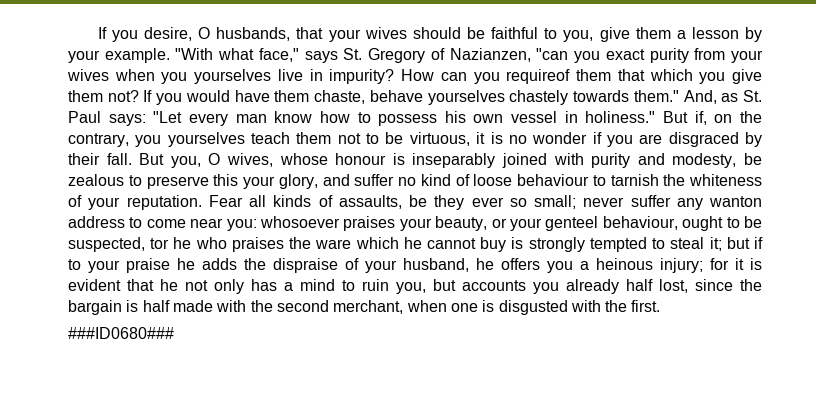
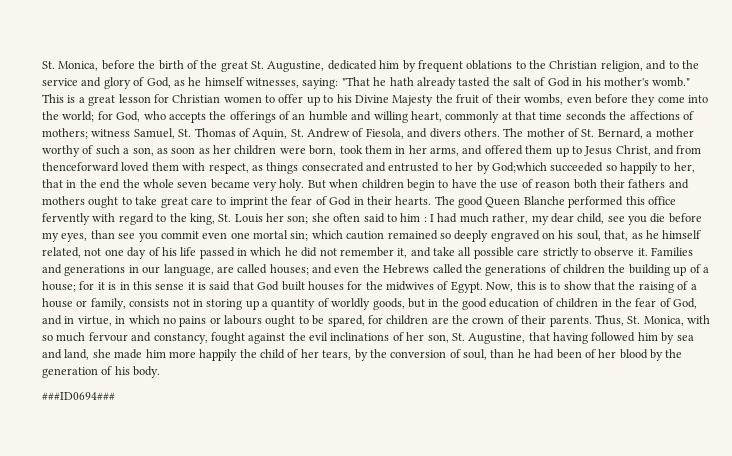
[97,27,763,42] [68,48,764,63] [67,69,763,84] [68,90,763,105] [68,111,762,126] [68,132,763,147] [68,153,763,168] [68,174,762,189] [68,195,762,210] [68,216,762,231] [68,237,763,252] [68,258,762,273] [68,279,762,294] [68,300,661,315] [68,327,174,339] If you desire, O husbands, that your wives should be faithful to you, give them a lesson by your example. "With what face," says St. Gregory of Nazianzen, "can you exact purity from your wives when you yourselves live in impurity? How can you requireof them that which you give them not? If you would have them chaste, behave yourselves chastely towards them." And, as St. Paul says: "Let every man know how to possess his own vessel in holiness." But if, on the contrary, you yourselves teach them not to be virtuous, it is no wonder if you are disgraced by their fall. But you, O wives, whose honour is inseparably joined with purity and modesty, be zealous to preserve this your glory, and suffer no kind of loose behaviour to tarnish the whiteness of your reputation. Fear all kinds of assaults, be they ever so small; never suffer any wanton address to come near you: whosoever praises your beauty, or your genteel behaviour, ought to be suspected, tor he who praises the ware which he cannot buy is strongly tempted to steal it; but if to your praise he adds the dispraise of your husband, he offers you a heinous injury; for it is evident that he not only has a mind to ruin you, but accounts you already half lost, since the bargain is half made with the second merchant, when one is disgusted with the first. // ###ID0680### -> [42,60,699,72] [42,77,691,89] [42,94,708,106] [42,111,694,123] [42,128,694,140] [42,145,702,157] [42,162,695,174] [42,179,689,191] [42,196,676,208] [42,213,702,225] [42,230,702,242] [42,247,693,259] [42,264,709,276] [42,281,697,293] [42,298,697,310] [42,315,710,327] [42,332,694,344] [42,349,683,361] [42,366,161,378] [42,392,115,400] St. Monica, before the birth of the great St. Augustine, dedicated him by frequent oblations to the Christian religion, and to the service and glory of God, as he himself witnesses, saying: "That he hath already tasted the salt of God in his mother's womb." This is a great lesson for Christian women to offer up to his Divine Majesty the fruit of their wombs, even before they come into the world; for God, who accepts the offerings of an humble and willing heart, commonly at that time seconds the affections of mothers; witness Samuel, St. Thomas of Aquin, St. Andrew of Fiesola, and divers others. The mother of St. Bernard, a mother worthy of such a son, as soon as her children were born, took them in her arms, and offered them up to Jesus Christ, and from thenceforward loved them with respect, as things consecrated and entrusted to her by God;which succeeded so happily to her, that in the end the whole seven became very holy. But when children begin to have the use of reason both their fathers and mothers ought to take great care to imprint the fear of God in their hearts. The good Queen Blanche performed this office fervently with regard to the king, St. Louis her son; she often said to him : I had much rather, my dear child, see you die before my eyes, than see you commit even one mortal sin; which caution remained so deeply engraved on his soul, that, as he himself related, not one day of his life passed in which he did not remember it, and take all possible care strictly to observe it. Families and generations in our language, are called houses; and even the Hebrews called the generations of children the building up of a house; for it is in this sense it is said that God built houses for the midwives of Egypt. Now, this is to show that the raising of a house or family, consists not in storing up a quantity of worldly goods, but in the good education of children in the fear of God, and in virtue, in which no pains or labours ought to be spared, for children are the crown of their parents. Thus, St. Monica, with so much fervour and constancy, fought against the evil inclinations of her son, St. Augustine, that having followed him by sea and land, she made him more happily the child of her tears, by the conversion of soul, than he had been of her blood by the generation of his body. // ###ID0694###

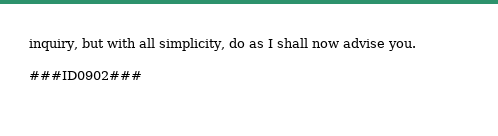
[42,60,699,72] [42,77,691,89] [42,94,708,106] [42,111,694,123] [42,128,694,140] [42,145,702,157] [42,162,695,174] [42,179,689,191] [42,196,676,208] [42,213,702,225] [42,230,702,242] [42,247,693,259] [42,264,709,276] [42,281,697,293] [42,298,697,310] [42,315,710,327] [42,332,694,344] [42,349,683,361] [42,366,161,378] [42,392,115,400] St. Monica, before the birth of the great St. Augustine, dedicated him by frequent oblations to the Christian religion, and to the service and glory of God, as he himself witnesses, saying: "That he hath already tasted the salt of God in his mother's womb." This is a great lesson for Christian women to offer up to his Divine Majesty the fruit of their wombs, even before they come into the world; for God, who accepts the offerings of an humble and willing heart, commonly at that time seconds the affections of mothers; witness Samuel, St. Thomas of Aquin, St. Andrew of Fiesola, and divers others. The mother of St. Bernard, a mother worthy of such a son, as soon as her children were born, took them in her arms, and offered them up to Jesus Christ, and from thenceforward loved them with respect, as things consecrated and entrusted to her by God;which succeeded so happily to her, that in the end the whole seven became very holy. But when children begin to have the use of reason both their fathers and mothers ought to take great care to imprint the fear of God in their hearts. The good Queen Blanche performed this office fervently with regard to the king, St. Louis her son; she often said to him : I had much rather, my dear child, see you die before my eyes, than see you commit even one mortal sin; which caution remained so deeply engraved on his soul, that, as he himself related, not one day of his life passed in which he did not remember it, and take all possible care strictly to observe it. Families and generations in our language, are called houses; and even the Hebrews called the generations of children the building up of a house; for it is in this sense it is said that God built houses for the midwives of Egypt. Now, this is to show that the raising of a house or family, consists not in storing up a quantity of worldly goods, but in the good education of children in the fear of God, and in virtue, in which no pains or labours ought to be spared, for children are the crown of their parents. Thus, St. Monica, with so much fervour and constancy, fought against the evil inclinations of her son, St. Augustine, that having followed him by sea and land, she made him more happily the child of her tears, by the conversion of soul, than he had been of her blood by the generation of his body. // ###ID0694### -> [29,38,416,51] [29,71,142,80] inquiry, but with all simplicity, do as I shall now advise you. // ###ID0902###

